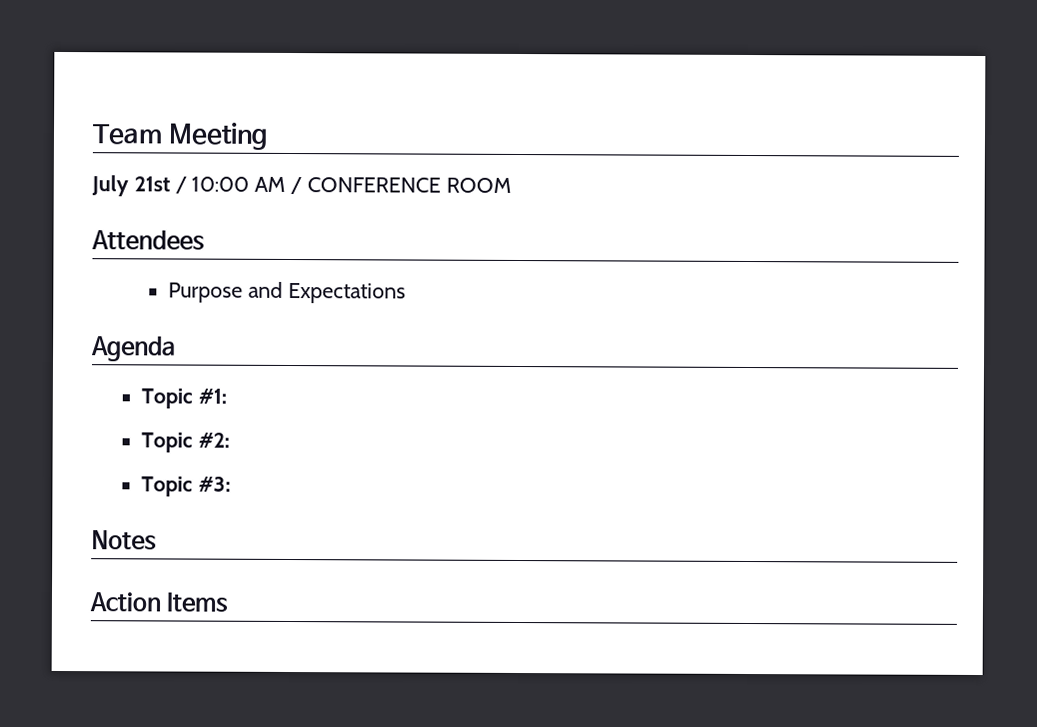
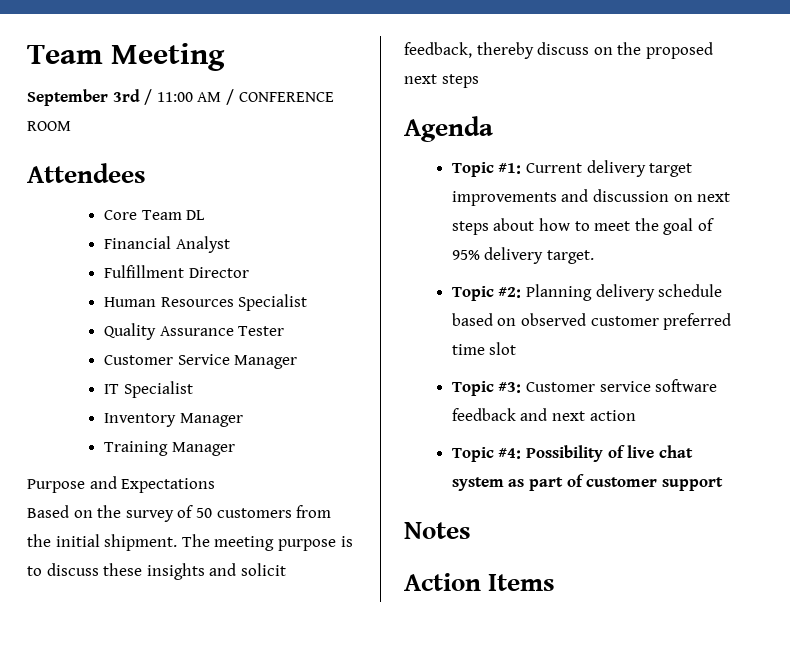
[91,175,250,197] July 21st / 10:00 -> [27,89,193,106] September 3rd / 11:00
[168,281,406,304] [91,336,176,362] [140,388,227,409] [140,432,230,453] [140,476,231,497] Purpose and Expectations // Agenda // Topic #1: // Topic #2: // Topic #3: -> [103,210,206,220] [103,236,230,253] [103,265,249,278] [103,294,308,311] [103,323,285,340] [103,354,298,369] [103,381,193,398] [103,413,243,427] [103,441,235,456] [27,476,216,493] [27,505,332,522] [27,534,353,551] [27,563,286,580] [404,42,713,59] [404,74,479,88] [404,116,493,142] [451,160,693,177] [451,189,731,206] [451,218,714,235] [451,247,594,264] [451,284,723,301] [451,313,732,330] [451,342,517,355] [451,379,718,396] [451,408,636,421] [451,445,693,462] [451,474,723,491] Core Team DL // Financial Analyst // Fulfillment Director // Human Resources Specialist // Quality Assurance Tester // Customer Service Manager // IT Specialist // Inventory Manager // Training Manager // Purpose and Expectations // Based on the survey of 50 customers from the initial shipment. The meeting purpose is to discuss these insights and solicit feedback, thereby discuss on the proposed next steps // Agenda // Topic #1: Current delivery target improvements and discussion on next steps about how to meet the goal of 95% delivery target. // Topic #2: Planning delivery schedule based on observed customer preferred time slot // Topic #3: Customer service software feedback and next action // Topic #4: Possibility of live chat system as part of customer support

